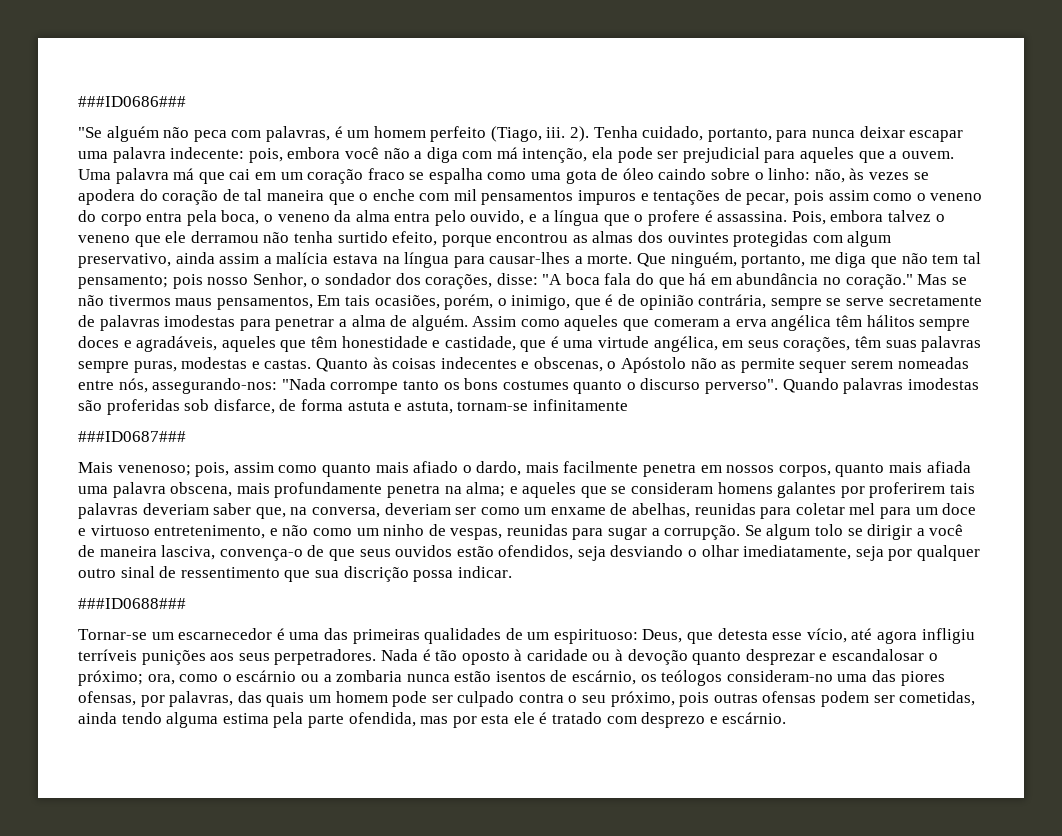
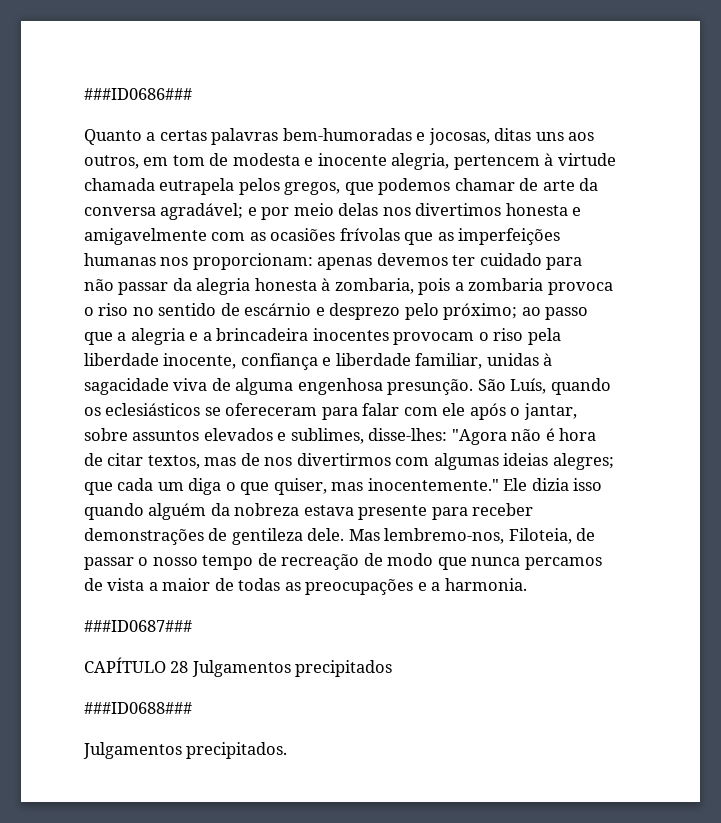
[78,126,964,142] [78,147,954,163] [78,168,929,184] [78,189,983,205] [78,210,945,226] [78,231,892,247] [78,252,981,268] [78,273,967,289] [78,294,982,310] [78,315,971,331] [78,336,982,352] [78,357,969,373] [78,378,979,394] [78,399,628,415] [78,431,186,442] [78,461,971,477] [78,482,976,498] [78,503,977,519] [78,524,964,540] [78,545,981,561] [78,566,512,582] [78,598,186,609] [78,628,975,644] [78,649,938,665] [78,670,945,686] [78,691,976,707] [78,712,787,728] "Se alguém não peca com palavras, é um homem perfeito (Tiago, iii. 2). Tenha cuidado, portanto, para nunca deixar escapar uma palavra indecente: pois, embora você não a diga com má intenção, ela pode ser prejudicial para aqueles que a ouvem. Uma palavra má que cai em um coração fraco se espalha como uma gota de óleo caindo sobre o linho: não, às vezes se apodera do coração de tal maneira que o enche com mil pensamentos impuros e tentações de pecar, pois assim como o veneno do corpo entra pela boca, o veneno da alma entra pelo ouvido, e a língua que o profere é assassina. Pois, embora talvez o veneno que ele derramou não tenha surtido efeito, porque encontrou as almas dos ouvintes protegidas com algum preservativo, ainda assim a malícia estava na língua para causar-lhes a morte. Que ninguém, portanto, me diga que não tem tal pensamento; pois nosso Senhor, o sondador dos corações, disse: "A boca fala do que há em abundância no coração." Mas se não tivermos maus pensamentos, Em tais ocasiões, porém, o inimigo, que é de opinião contrária, sempre se serve secretamente de palavras imodestas para penetrar a alma de alguém. Assim como aqueles que comeram a erva angélica têm hálitos sempre doces e agradáveis, aqueles que têm honestidade e castidade, que é uma virtude angélica, em seus corações, têm suas palavras sempre puras, modestas e castas. Quanto às coisas indecentes e obscenas, o Apóstolo não as permite sequer serem nomeadas entre nós, assegurando-nos: "Nada corrompe tanto os bons costumes quanto o discurso perverso". Quando palavras imodestas são proferidas sob disfarce, de forma astuta e astuta, tornam-se infinitamente // ###ID0687### // Mais venenoso; pois, assim como quanto mais afiado o dardo, mais facilmente penetra em nossos corpos, quanto mais afiada uma palavra obscena, mais profundamente penetra na alma; e aqueles que se consideram homens galantes por proferirem tais palavras deveriam saber que, na conversa, deveriam ser como um enxame de abelhas, reunidas para coletar mel para um doce e virtuoso entretenimento, e não como um ninho de vespas, reunidas para sugar a corrupção. Se algum tolo se dirigir a você de maneira lasciva, convença-o de que seus ouvidos estão ofendidos, seja desviando o olhar imediatamente, seja por qualquer outro sinal de ressentimento que sua discrição possa indicar. // ###ID0688### // Tornar-se um escarnecedor é uma das primeiras qualidades de um espirituoso: Deus, que detesta esse vício, até agora infligiu terríveis punições aos seus perpetradores. Nada é tão oposto à caridade ou à devoção quanto desprezar e escandalosar o próximo; ora, como o escárnio ou a zombaria nunca estão isentos de escárnio, os teólogos consideram-no uma das piores ofensas, por palavras, das quais um homem pode ser culpado contra o seu próximo, pois outras ofensas podem ser cometidas, ainda tendo alguma estima pela parte ofendida, mas por esta ele é tratado com desprezo e escárnio. -> [84,128,595,145] [84,153,616,170] [84,178,599,195] [84,203,582,220] [84,228,561,245] [84,253,583,270] [84,278,613,295] [84,303,589,320] [84,328,561,345] [84,353,553,370] [84,378,611,395] [84,403,577,420] [84,428,597,445] [84,453,614,470] [84,478,603,495] [84,503,534,520] [84,528,596,545] [84,553,602,570] [84,578,527,595] [84,620,192,632] [84,657,393,677] [84,702,192,714] [83,742,288,759] Quanto a certas palavras bem-humoradas e jocosas, ditas uns aos outros, em tom de modesta e inocente alegria, pertencem à virtude chamada eutrapela pelos gregos, que podemos chamar de arte da conversa agradável; e por meio delas nos divertimos honesta e amigavelmente com as ocasiões frívolas que as imperfeições humanas nos proporcionam: apenas devemos ter cuidado para não passar da alegria honesta à zombaria, pois a zombaria provoca o riso no sentido de escárnio e desprezo pelo próximo; ao passo que a alegria e a brincadeira inocentes provocam o riso pela liberdade inocente, confiança e liberdade familiar, unidas à sagacidade viva de alguma engenhosa presunção. São Luís, quando os eclesiásticos se ofereceram para falar com ele após o jantar, sobre assuntos elevados e sublimes, disse-lhes: "Agora não é hora de citar textos, mas de nos divertirmos com algumas ideias alegres; que cada um diga o que quiser, mas inocentemente." Ele dizia isso quando alguém da nobreza estava presente para receber demonstrações de gentileza dele. Mas lembremo-nos, Filoteia, de passar o nosso tempo de recreação de modo que nunca percamos de vista a maior de todas as preocupações e a harmonia. // ###ID0687### // CAPÍTULO 28 Julgamentos precipitados // ###ID0688### // Julgamentos precipitados.

